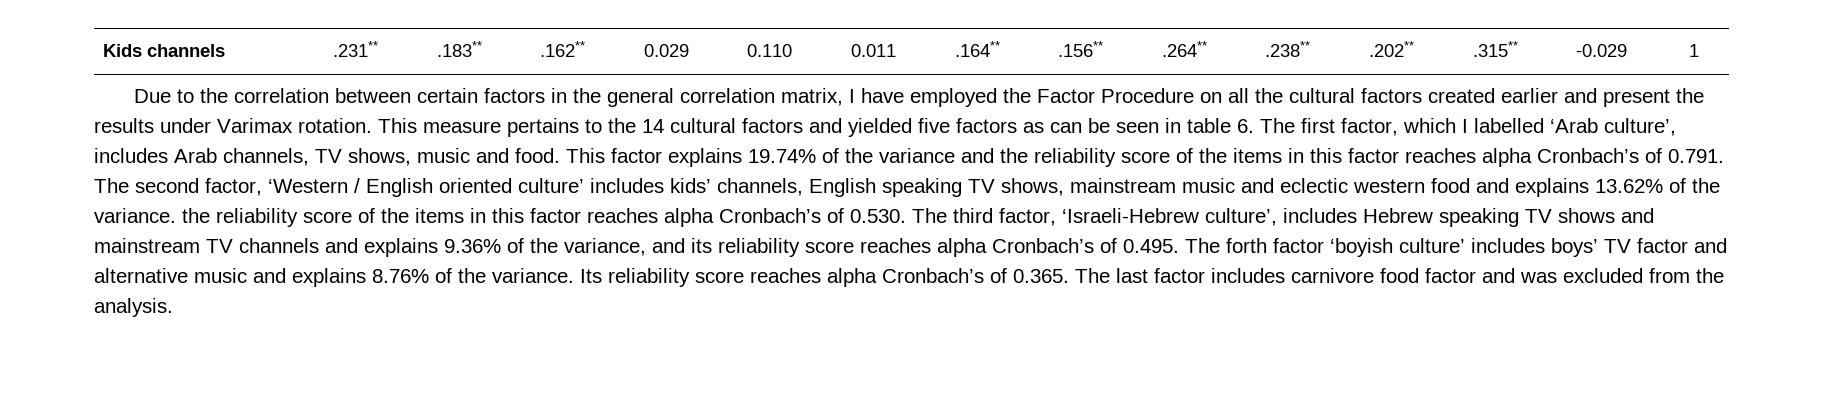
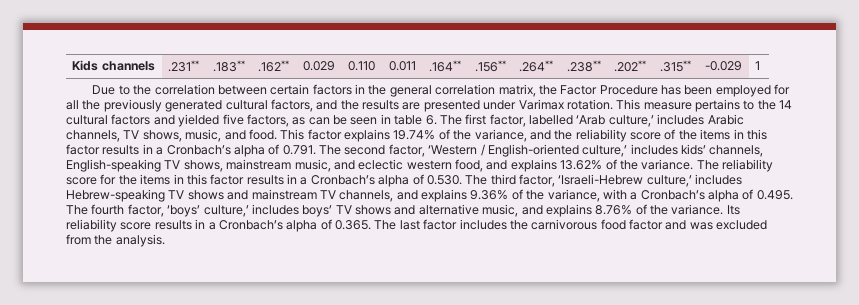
[848,88,1704,107] [94,118,154,133] I have employed the Factor Procedure on all the cultural factors created earlier and present the results -> [538,84,791,97] [66,99,480,112] the Factor Procedure has been employed for all the previously generated cultural factors, and the results are presented
[956,118,1017,133] factors -> [246,114,289,127] factors,
[1403,118,1676,136] [94,148,217,163] which I labelled ‘Arab culture’, includes Arab -> [529,114,744,127] labelled ‘Arab culture,’ includes Arabic
[417,148,470,163] music -> [185,129,222,142] music,
[879,148,955,163] variance -> [474,129,527,142] variance,
[1405,148,1639,167] reaches alpha Cronbach’s -> [102,144,265,157] results in a Cronbach’s alpha
[366,178,584,197] English oriented culture’ -> [487,144,628,157] English-oriented culture,’
[809,178,962,197] English speaking -> [66,159,161,172] English-speaking
[1182,178,1235,193] music -> [294,159,331,172] music,
[1431,178,1470,193] food -> [455,159,483,172] food,
[182,208,821,227] the reliability score of the items in this factor reaches alpha Cronbach’s -> [696,159,773,172] [66,174,410,187] The reliability score for the items in this factor results in a Cronbach’s alpha
[1205,208,1519,227] culture’, includes Hebrew speaking -> [646,174,743,187] [66,189,165,202] culture,’ includes Hebrew-speaking
[239,238,319,253] channels -> [339,190,394,202] channels,
[652,238,1465,257] and its reliability score reaches alpha Cronbach’s of 0.495. The forth factor ‘boyish culture’ -> [602,189,793,202] [66,204,249,217] with a Cronbach’s alpha of 0.495. The fourth factor, ‘boys’ culture,’
[1637,238,1688,253] factor -> [355,205,391,215] shows
[194,268,247,283] music -> [482,204,519,217] music,
[750,268,984,287] reaches alpha Cronbach’s -> [154,219,318,232] results in a Cronbach’s alpha
[1291,268,1374,283] carnivore -> [509,219,598,230] the carnivorous

